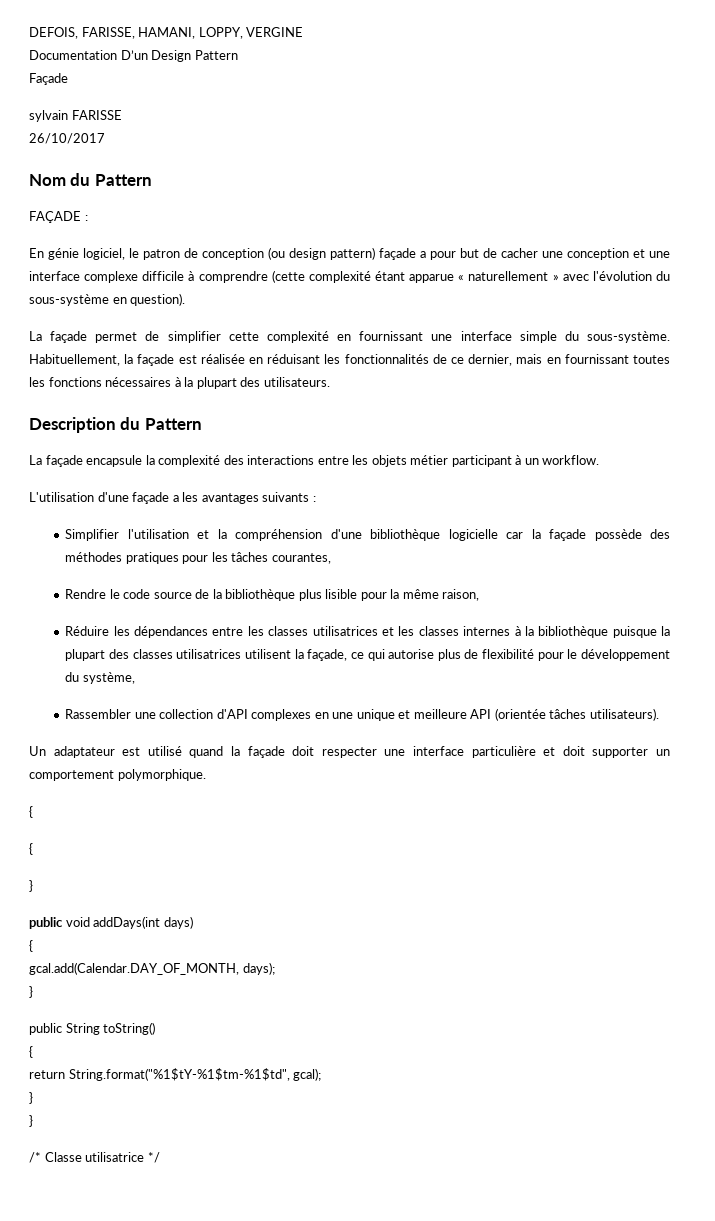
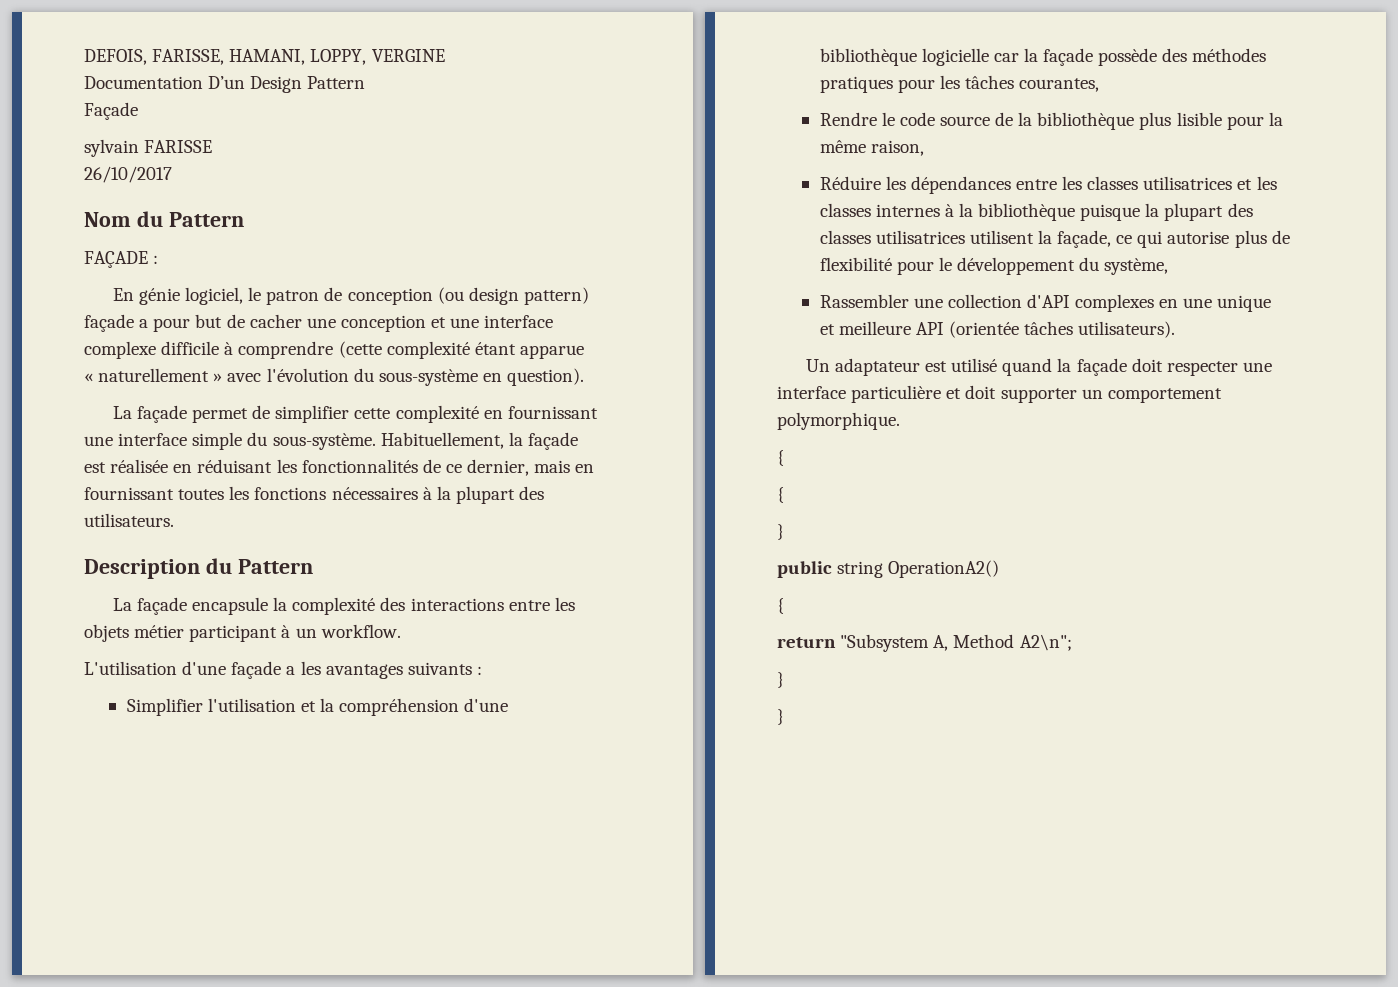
[65,916,193,929] [29,940,33,952] [29,962,275,975] [29,986,33,998] [29,1022,156,1035] [29,1046,33,1058] [29,1068,322,1081] [29,1092,33,1104] [29,1115,33,1127] [29,1152,160,1163] void addDays(int days) // { // gcal.add(Calendar.DAY_OF_MONTH, days); // } // public String toString() // { // return String.format("%1$tY-%1$tm-%1$td", gcal); // } // } // /* Classe utilisatrice */ -> [837,560,1000,578] [777,598,784,614] [777,634,1072,652] [777,672,784,688] [777,709,784,725] string OperationA2() // { // return "Subsystem A, Method A2\n"; // } // }

